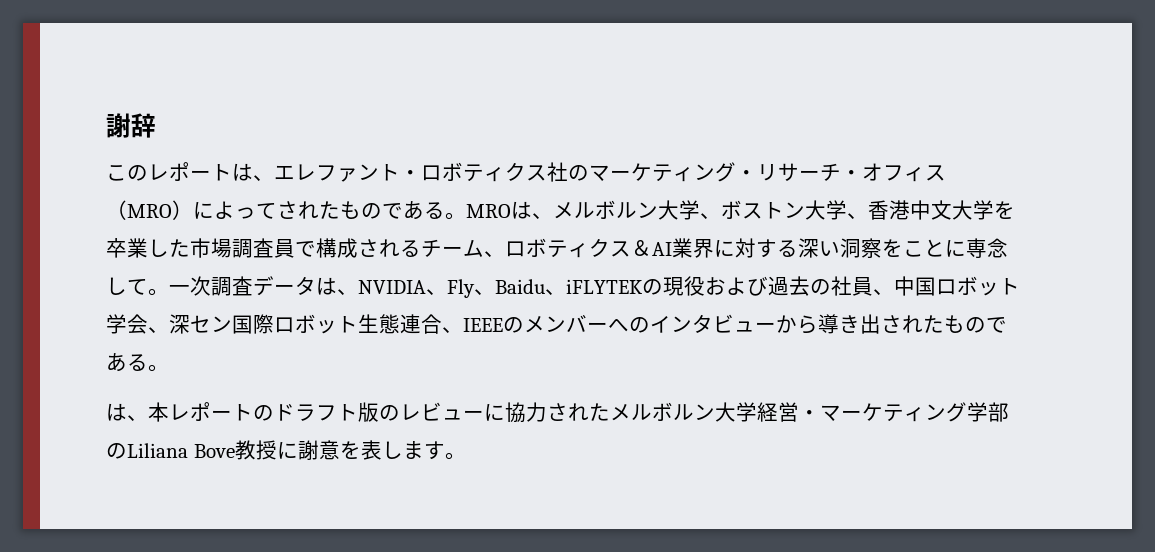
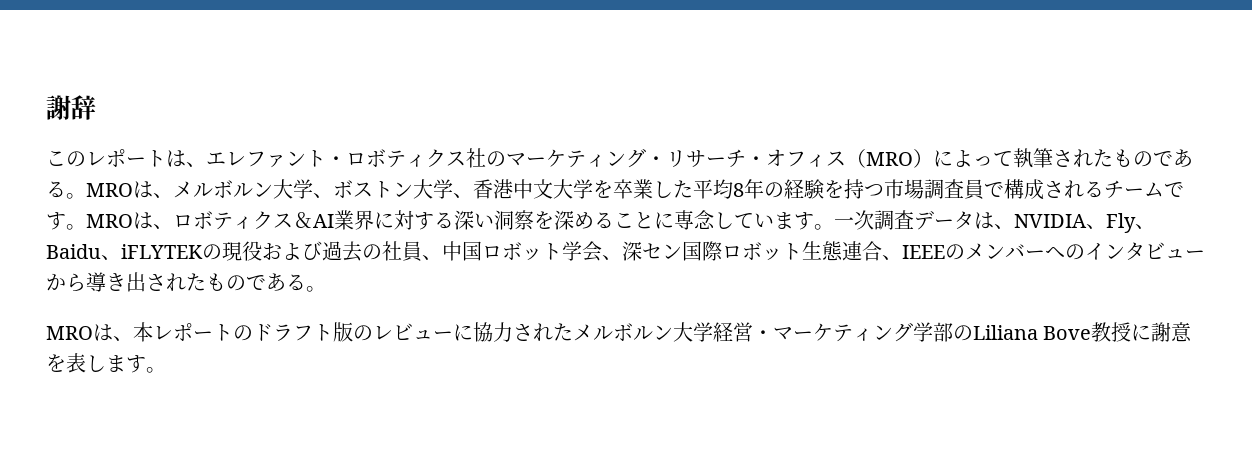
(277, 211) none -> [1013,148,1053,168] 執筆
(190, 248) none -> [693,179,884,199] 平均8年の経験を持つ
(484, 248) none -> [1164,182,1184,197] [46,212,153,230] です。MROは
(903, 248) none -> [554,210,614,230] 深める
(148, 287) none -> [754,212,814,230] います
(169, 368) none -> [46,326,93,340] MRO

